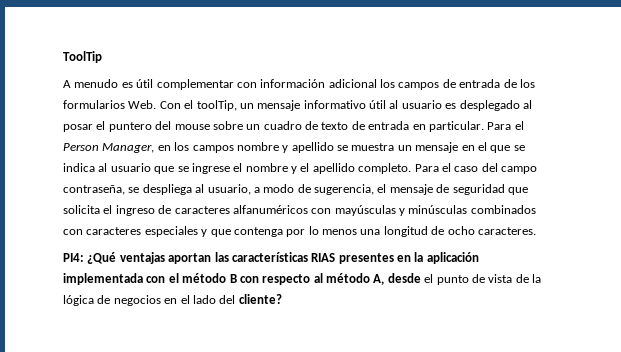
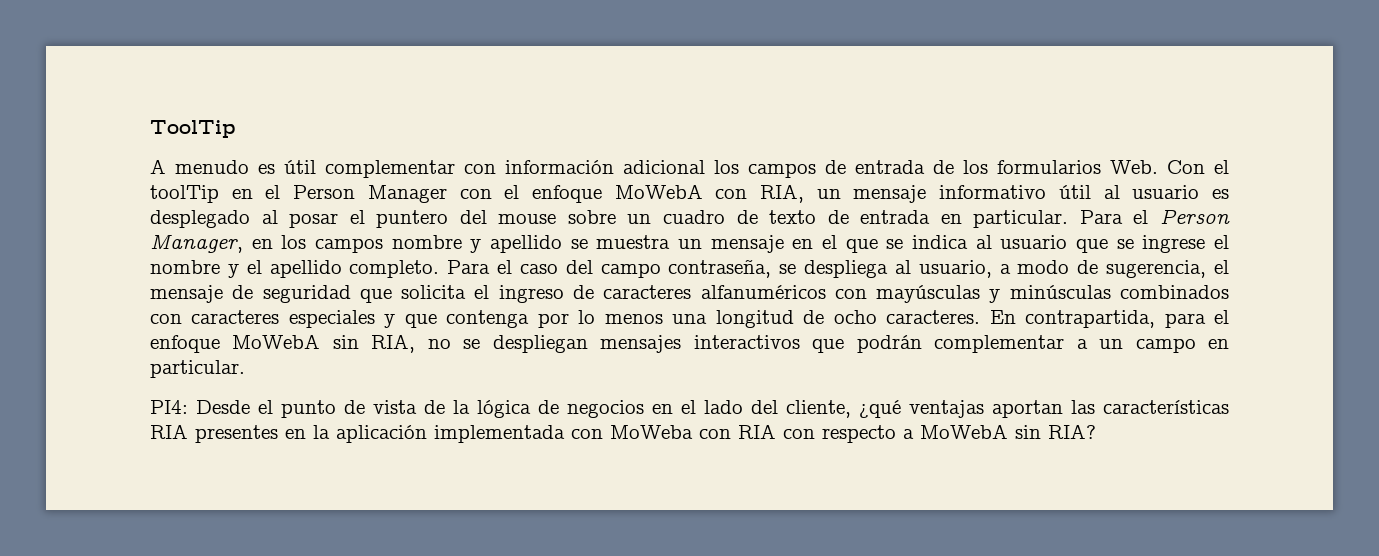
[196,100,237,111] toolTip, -> [150,184,805,203] toolTip en el Person Manager con el enfoque MoWebA con RIA,
[63,252,479,264] [63,273,421,285] // PI4: ¿Qué ventajas aportan las características RIAS presentes en la aplicación implementada con el método B con respecto al método A, desde -> [989,310,1230,328] [150,334,1229,353] [150,360,245,378] [150,400,250,414] En contrapartida, para el enfoque MoWebA sin RIA, no se despliegan mensajes interactivos que podrán complementar a un campo en particular. // PI4: Desde
[238,294,282,304] cliente? -> [786,400,1229,418] [150,424,1096,443] cliente, ¿qué ventajas aportan las características RIA presentes en la aplicación implementada con MoWeba con RIA con respecto a MoWebA sin RIA?

